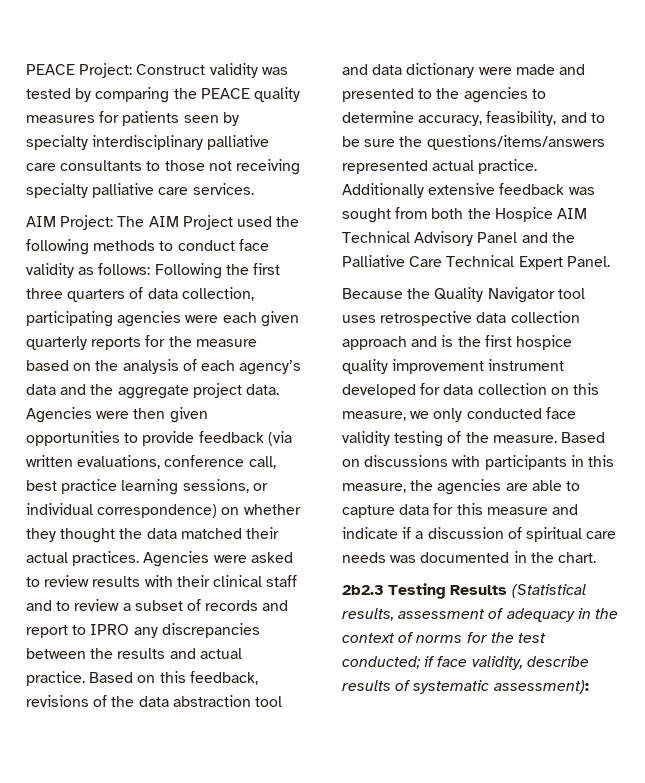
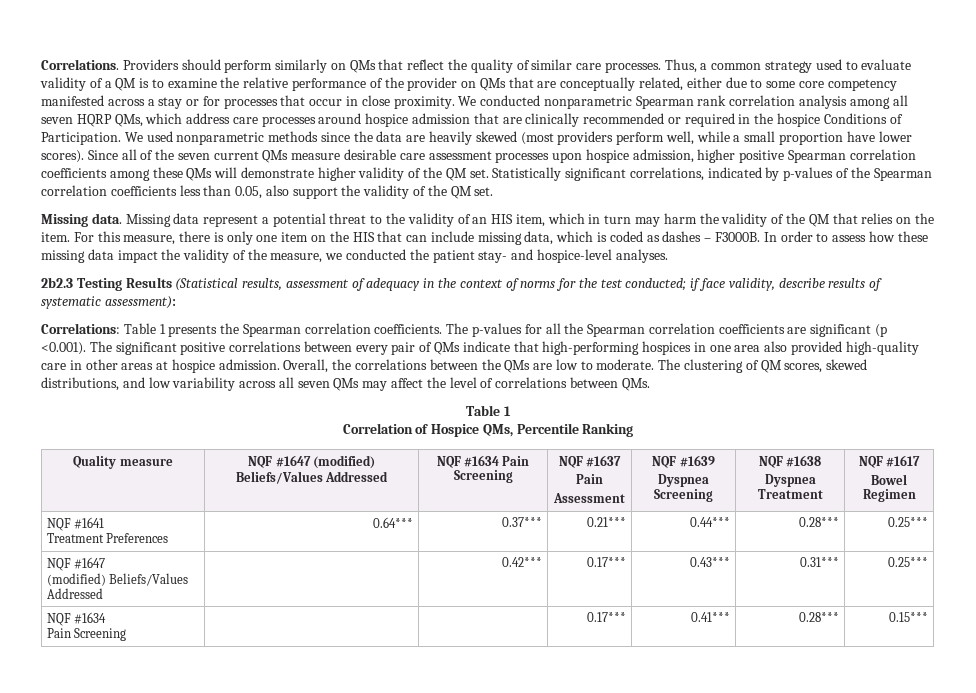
[26,63,288,78] [26,87,300,103] [26,111,239,126] [26,135,270,150] [26,159,300,175] [26,183,254,198] [26,215,300,230] [26,239,269,255] [26,263,280,279] [26,287,254,302] [26,311,299,327] [26,335,257,350] [26,359,302,375] [26,383,279,399] [26,407,208,423] [26,431,292,446] [26,455,276,469] [26,479,268,495] [26,503,301,518] [26,527,279,543] [26,551,293,567] [26,575,298,587] [26,599,289,611] [26,623,260,638] [26,648,242,659] [26,671,258,686] [26,695,282,707] [342,63,585,78] [342,87,546,103] [342,111,605,126] [342,135,605,150] [342,159,538,174] [342,183,595,198] [342,207,587,223] [342,231,575,246] [342,255,610,270] [342,287,585,303] [342,311,580,326] [342,335,572,350] [342,359,565,374] [342,383,599,398] [342,407,576,422] [342,431,605,447] [342,455,614,470] [342,479,580,495] [342,503,578,518] [342,527,617,542] [342,551,596,563] PEACE Project: Construct validity was tested by comparing the PEACE quality measures for patients seen by specialty interdisciplinary palliative care consultants to those not receiving specialty palliative care services. // AIM Project: The AIM Project used the following methods to conduct face validity as follows: Following the first three quarters of data collection, participating agencies were each given quarterly reports for the measure based on the analysis of each agency’s data and the aggregate project data. Agencies were then given opportunities to provide feedback (via written evaluations, conference call, best practice learning sessions, or individual correspondence) on whether they thought the data matched their actual practices. Agencies were asked to review results with their clinical staff and to review a subset of records and report to IPRO any discrepancies between the results and actual practice. Based on this feedback, revisions of the data abstraction tool and data dictionary were made and presented to the agencies to determine accuracy, feasibility, and to be sure the questions/items/answers represented actual practice. Additionally extensive feedback was sought from both the Hospice AIM Technical Advisory Panel and the Palliative Care Technical Expert Panel. // Because the Quality Navigator tool uses retrospective data collection approach and is the first hospice quality improvement instrument developed for data collection on this measure, we only conducted face validity testing of the measure. Based on discussions with participants in this measure, the agencies are able to capture data for this measure and indicate if a discussion of spiritual care needs was documented in the chart. -> [41,59,912,73] [40,77,897,91] [41,95,908,109] [41,113,903,127] [41,131,912,145] [41,149,916,163] [41,167,932,181] [41,185,494,199] [41,213,934,227] [41,231,928,245] [41,249,668,263] Correlations. Providers should perform similarly on QMs that reflect the quality of similar care processes. Thus, a common strategy used to evaluate validity of a QM is to examine the relative performance of the provider on QMs that are conceptually related, either due to some core competency manifested across a stay or for processes that occur in close proximity. We conducted nonparametric Spearman rank correlation analysis among all seven HQRP QMs, which address care processes around hospice admission that are clinically recommended or required in the hospice Conditions of Participation. We used nonparametric methods since the data are heavily skewed (most providers perform well, while a small proportion have lower scores). Since all of the seven current QMs measure desirable care assessment processes upon hospice admission, higher positive Spearman correlation coefficients among these QMs will demonstrate higher validity of the QM set. Statistically significant correlations, indicated by p-values of the Spearman correlation coefficients less than 0.05, also support the validity of the QM set. // Missing data. Missing data represent a potential threat to the validity of an HIS item, which in turn may harm the validity of the QM that relies on the item. For this measure, there is only one item on the HIS that can include missing data, which is coded as dashes – F3000B. In order to assess how these missing data impact the validity of the measure, we conducted the patient stay- and hospice-level analyses.
(589, 687) none -> [41,323,888,337] [41,341,919,355] [41,359,868,373] [41,377,650,391] [466,405,511,416] [342,423,634,437] [73,455,173,469] [248,455,375,469] [235,471,389,484] [436,455,530,468] [453,470,513,483] [558,455,622,468] [576,474,603,484] [553,493,625,503] [652,455,715,468] [658,474,709,487] [654,489,713,502] [758,455,822,468] [764,474,816,487] [757,489,823,499] [858,455,921,468] [871,474,907,485] [862,489,916,502] [46,517,105,531] [46,533,169,543] [373,517,414,528] [502,517,543,527] [587,517,627,527] [690,517,731,527] [799,517,840,527] [888,517,929,527] [46,557,106,571] [46,573,189,586] [46,588,103,599] [502,557,543,567] [587,557,627,567] [690,557,731,567] [800,557,840,567] [888,557,929,567] [46,612,107,626] [46,628,127,641] [587,612,627,622] [691,612,731,622] [799,612,840,622] [889,612,929,622] // Correlations: Table 1 presents the Spearman correlation coefficients. The p-values for all the Spearman correlation coefficients are significant (p <0.001). The significant positive correlations between every pair of QMs indicate that high-performing hospices in one area also provided high-quality care in other areas at hospice admission. Overall, the correlations between the QMs are low to moderate. The clustering of QM scores, skewed distributions, and low variability across all seven QMs may affect the level of correlations between QMs. // Table 1 // Correlation of Hospice QMs, Percentile Ranking // Quality measure | NQF #1647 (modified) Beliefs/Values Addressed | NQF #1634 Pain Screening | NQF #1637 // Pain // Assessment | NQF #1639 // Dyspnea Screening | NQF #1638 // Dyspnea Treatment | NQF #1617 // Bowel Regimen // NQF #1641 // Treatment Preferences | 0.64*** | 0.37*** | 0.21*** | 0.44*** | 0.28*** | 0.25*** // NQF #1647 // (modified) Beliefs/Values Addressed | | 0.42*** | 0.17*** | 0.43*** | 0.31*** | 0.25*** // NQF #1634 // Pain Screening | | | 0.17*** | 0.41*** | 0.28*** | 0.15***

